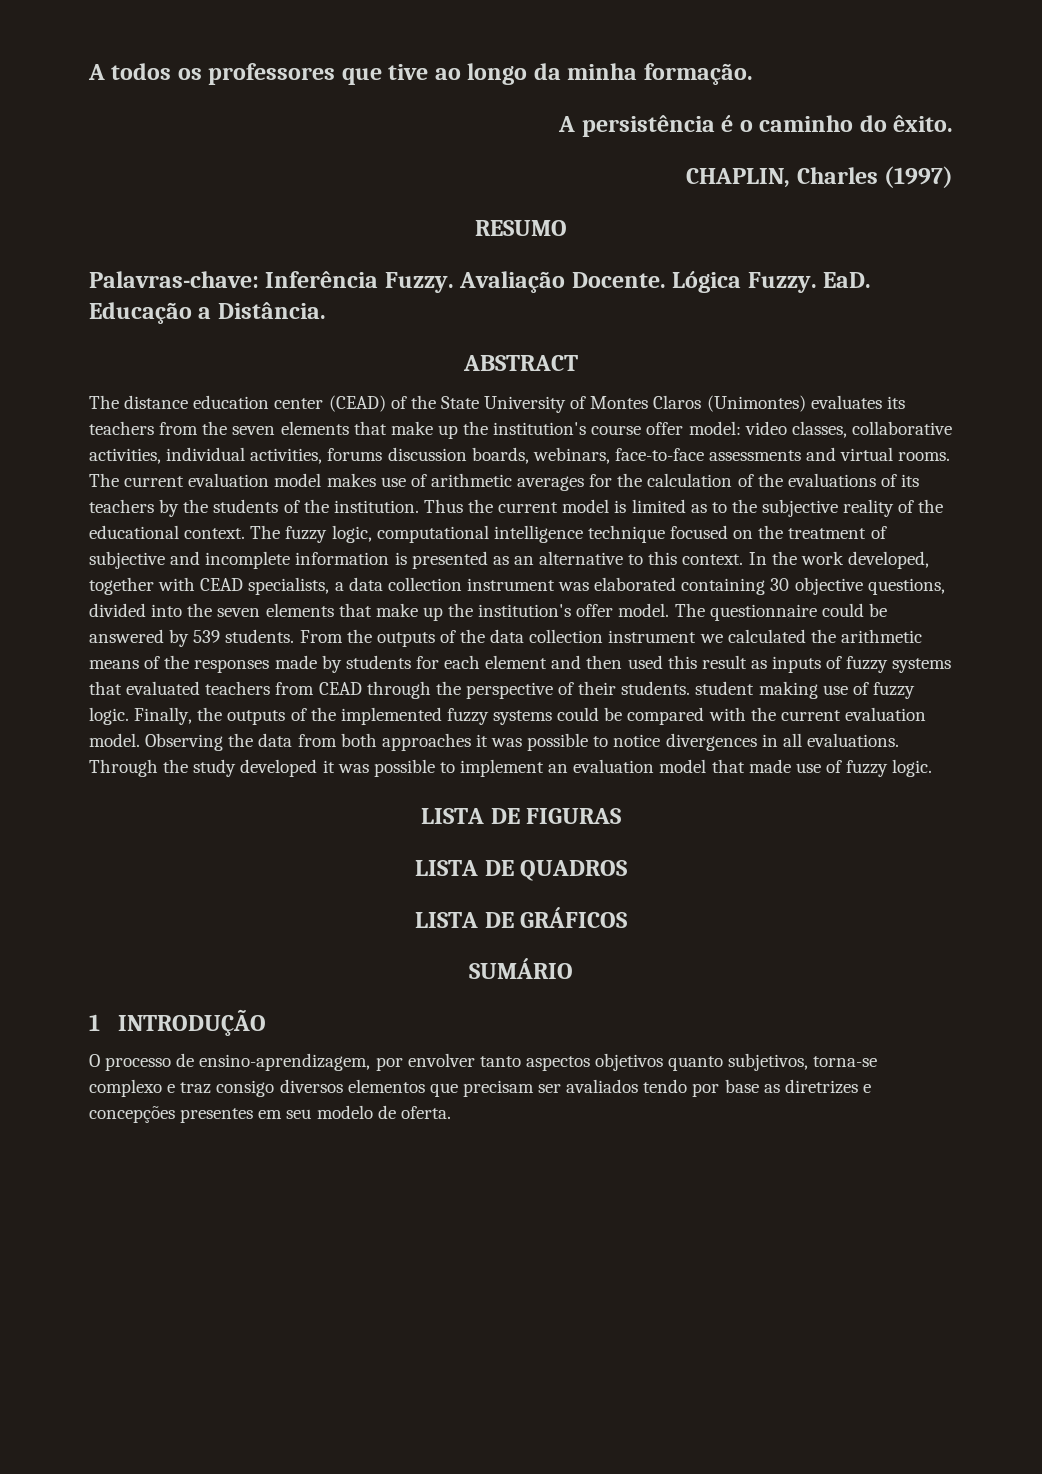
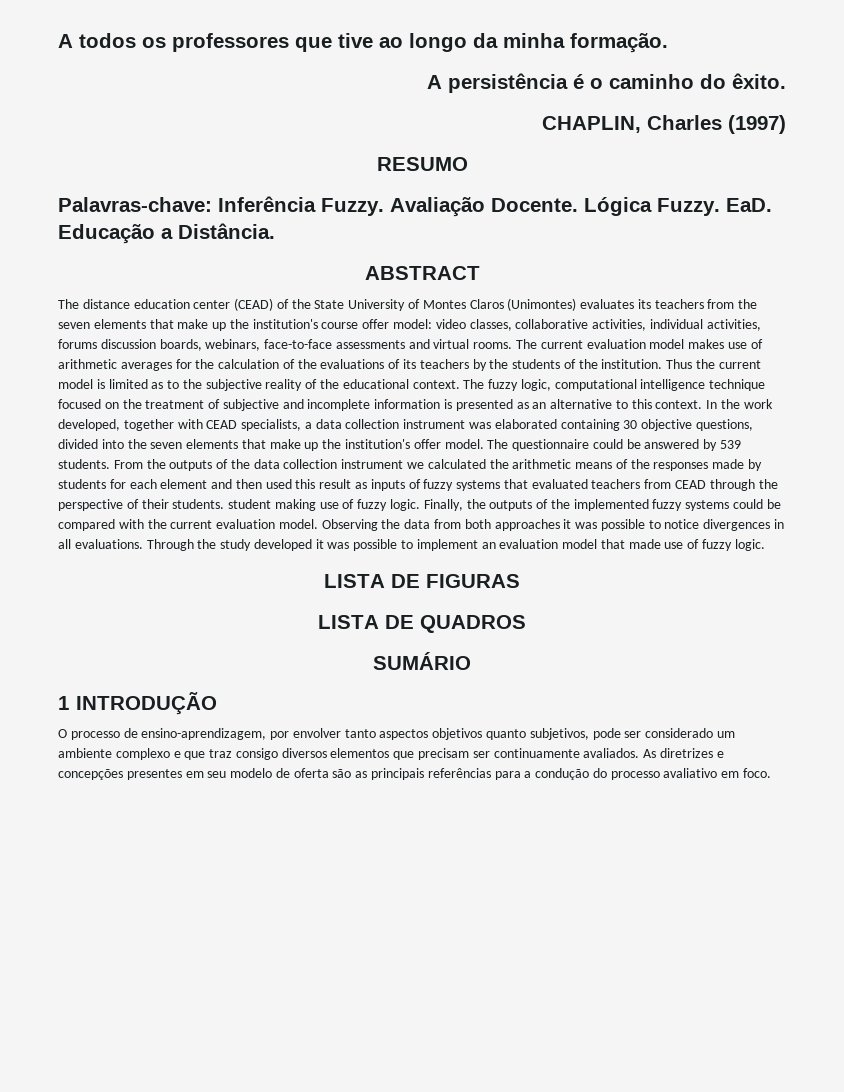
[415,907,627,928] // LISTA DE GRÁFICOS -> (526, 624) none
[813,1056,878,1067] torna-se -> [592,728,735,740] [58,748,112,758] pode ser considerado um ambiente
(176, 1088) none -> [184,751,206,760] que
[566,1079,780,1097] avaliados tendo por base as -> [493,748,657,758] continuamente avaliados. As
[400,1106,451,1119] oferta. -> [293,768,772,780] oferta são as principais referências para a condução do processo avaliativo em foco.

